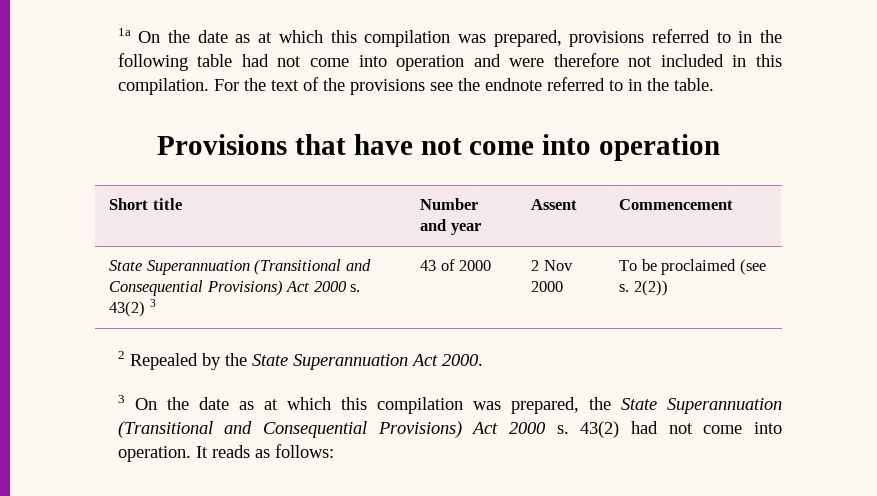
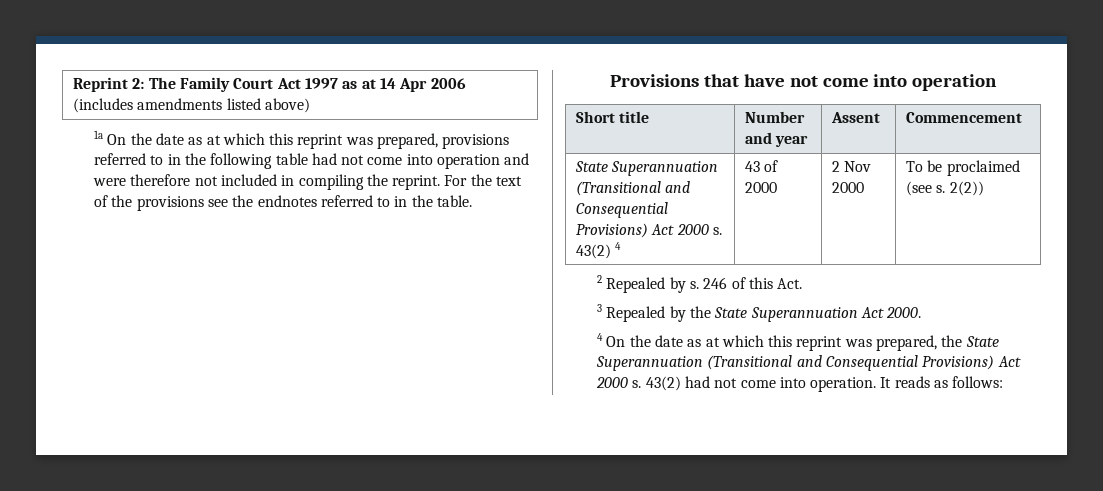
(117, 32) none -> [73,77,466,92] [73,98,311,113] Reprint 2: The Family Court Act 1997 as at 14 Apr 2006 (includes amendments listed above) //
[364,30,451,47] compilation -> [297,134,344,149] reprint
[755,54,782,67] [117,78,209,95] this compilation. -> [298,174,441,190] compiling the reprint.
[484,78,542,91] endnote -> [257,195,317,207] endnotes
[149,299,156,307] 3 -> [615,242,622,250] 4
(221, 361) none -> [689,277,803,289] [596,304,686,322] s. 246 of this Act. // 3 Repealed by
[117,395,463,414] 3 On the date as at which this compilation -> [596,333,843,351] 4 On the date as at which this reprint

